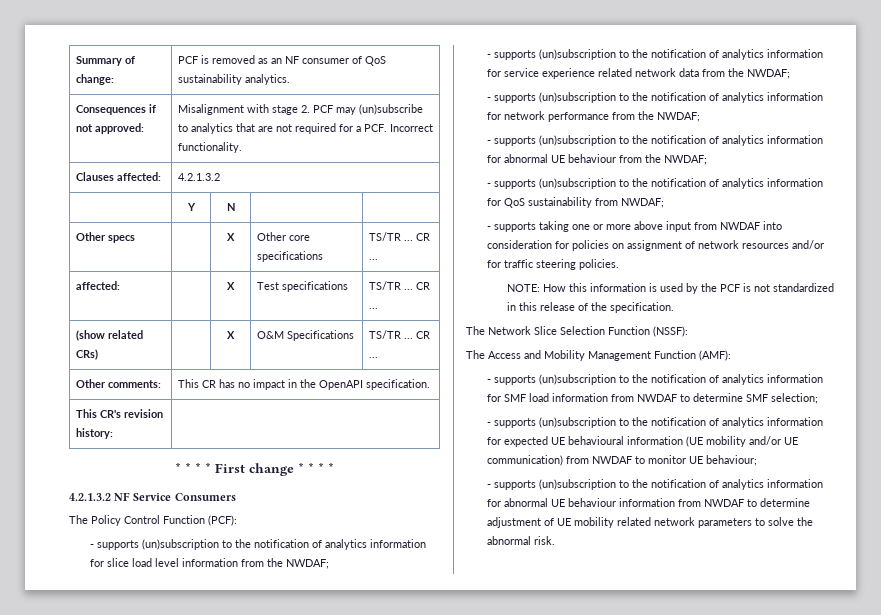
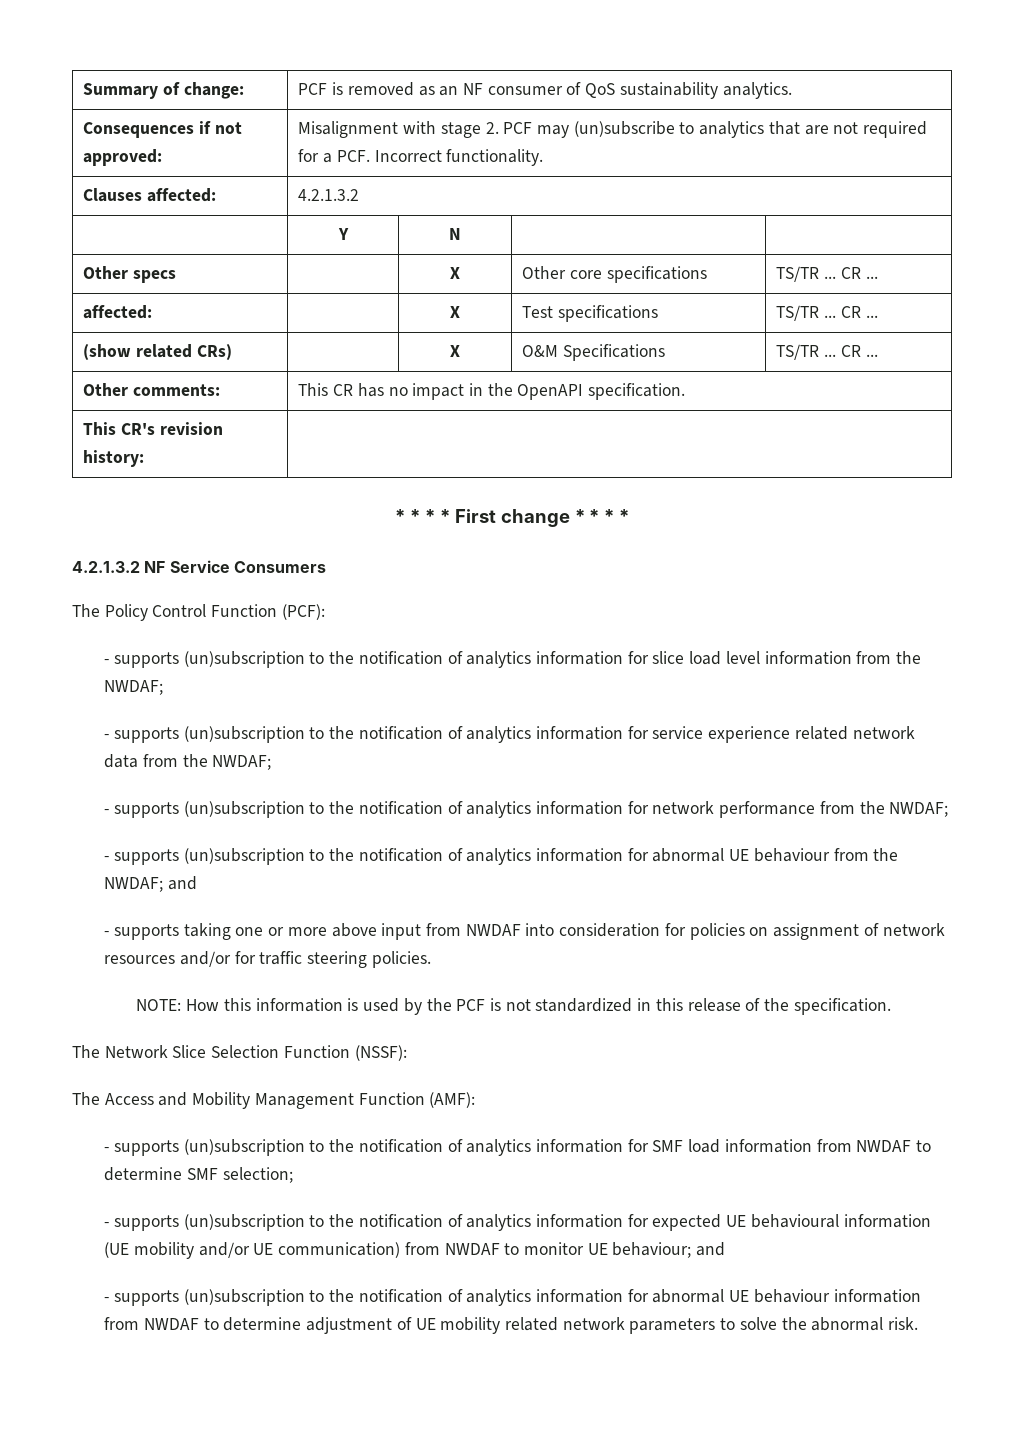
[486,178,823,189] [486,197,664,208] // - supports (un)subscription to the notification of analytics information for QoS sustainability from NWDAF; -> [167,876,197,890] and
(757, 460) none -> [696,1242,726,1256] and

